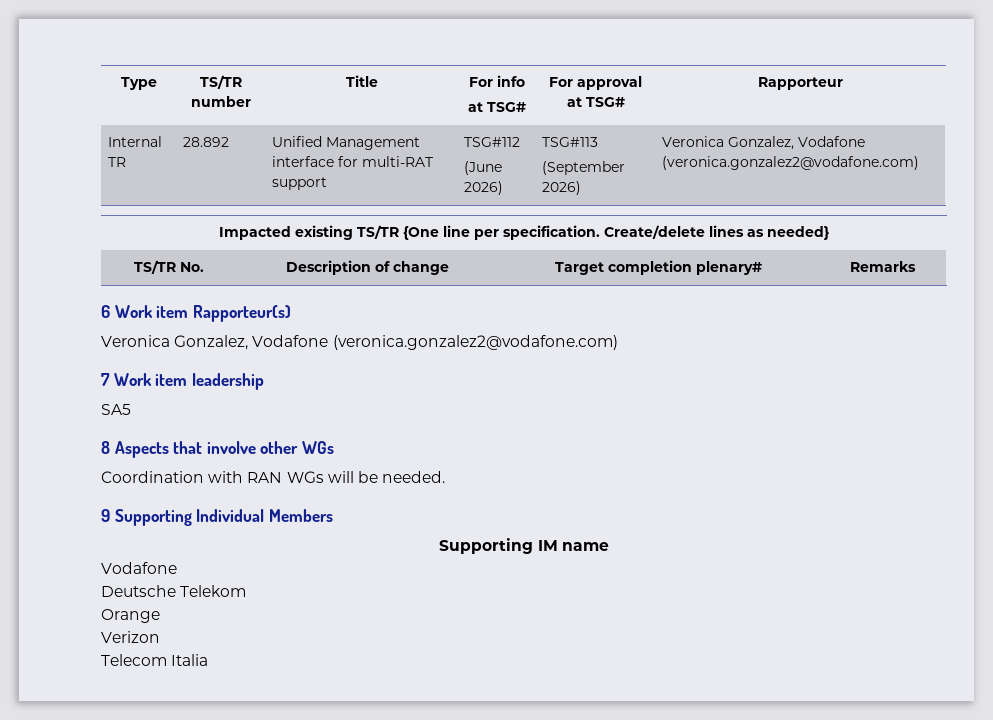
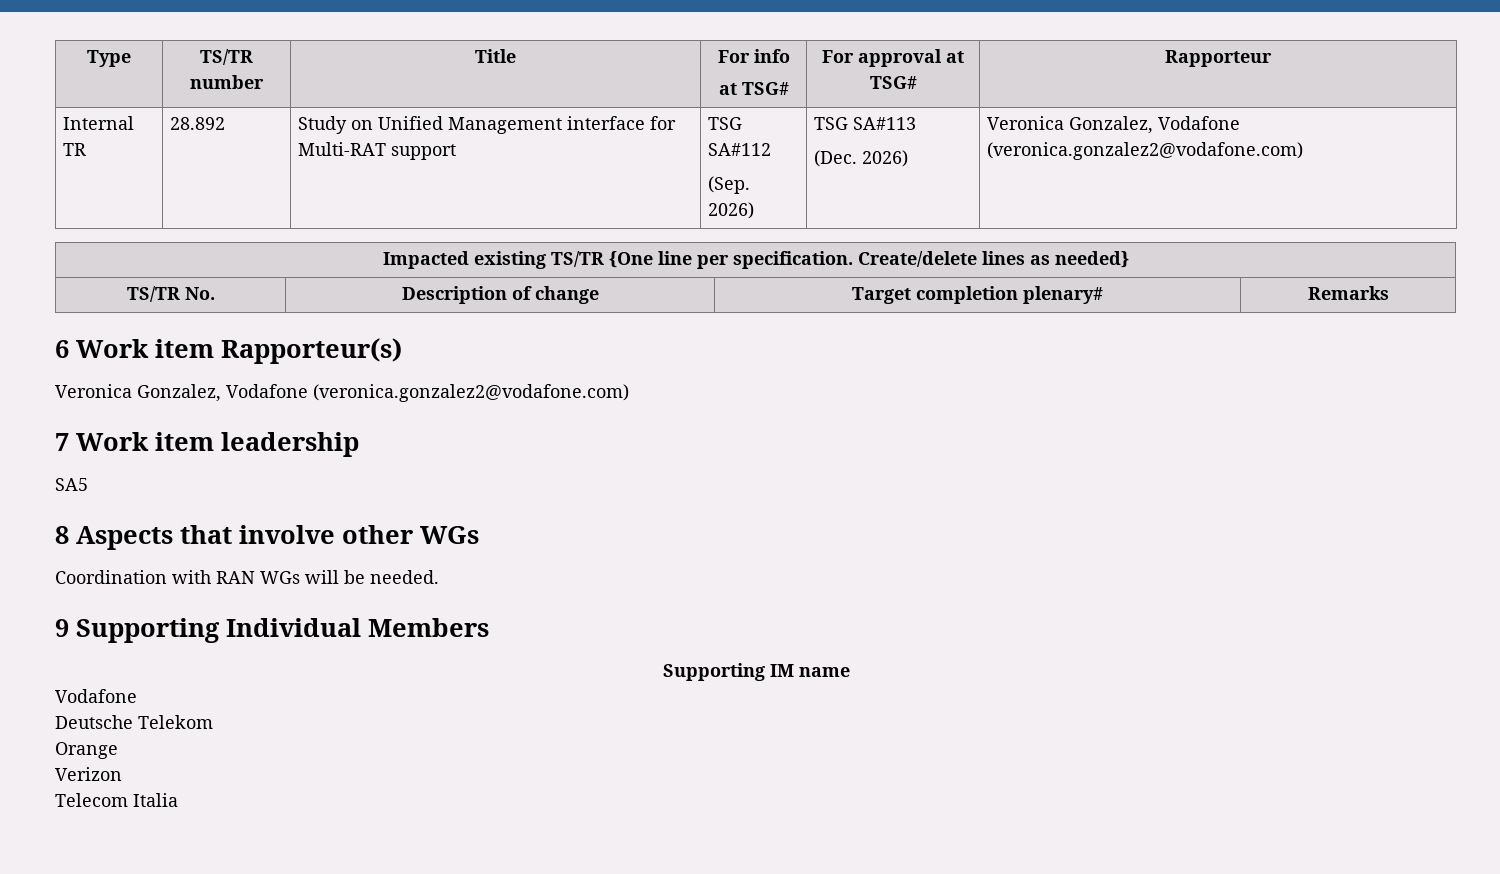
(229, 142) none -> [298,116,374,134] Study on
[361,156,433,167] multi-RAT -> [298,142,387,156] Multi-RAT
[463,137,520,147] [463,161,502,175] [463,181,503,195] [541,137,598,147] [541,161,625,175] TSG#112 // (June 2026) | TSG#113 // (September -> [708,117,743,130] [708,143,772,156] [708,176,751,194] [708,202,755,219] [814,117,917,130] [814,150,858,167] TSG SA#112 // (Sep. 2026) | TSG SA#113 // (Dec.

